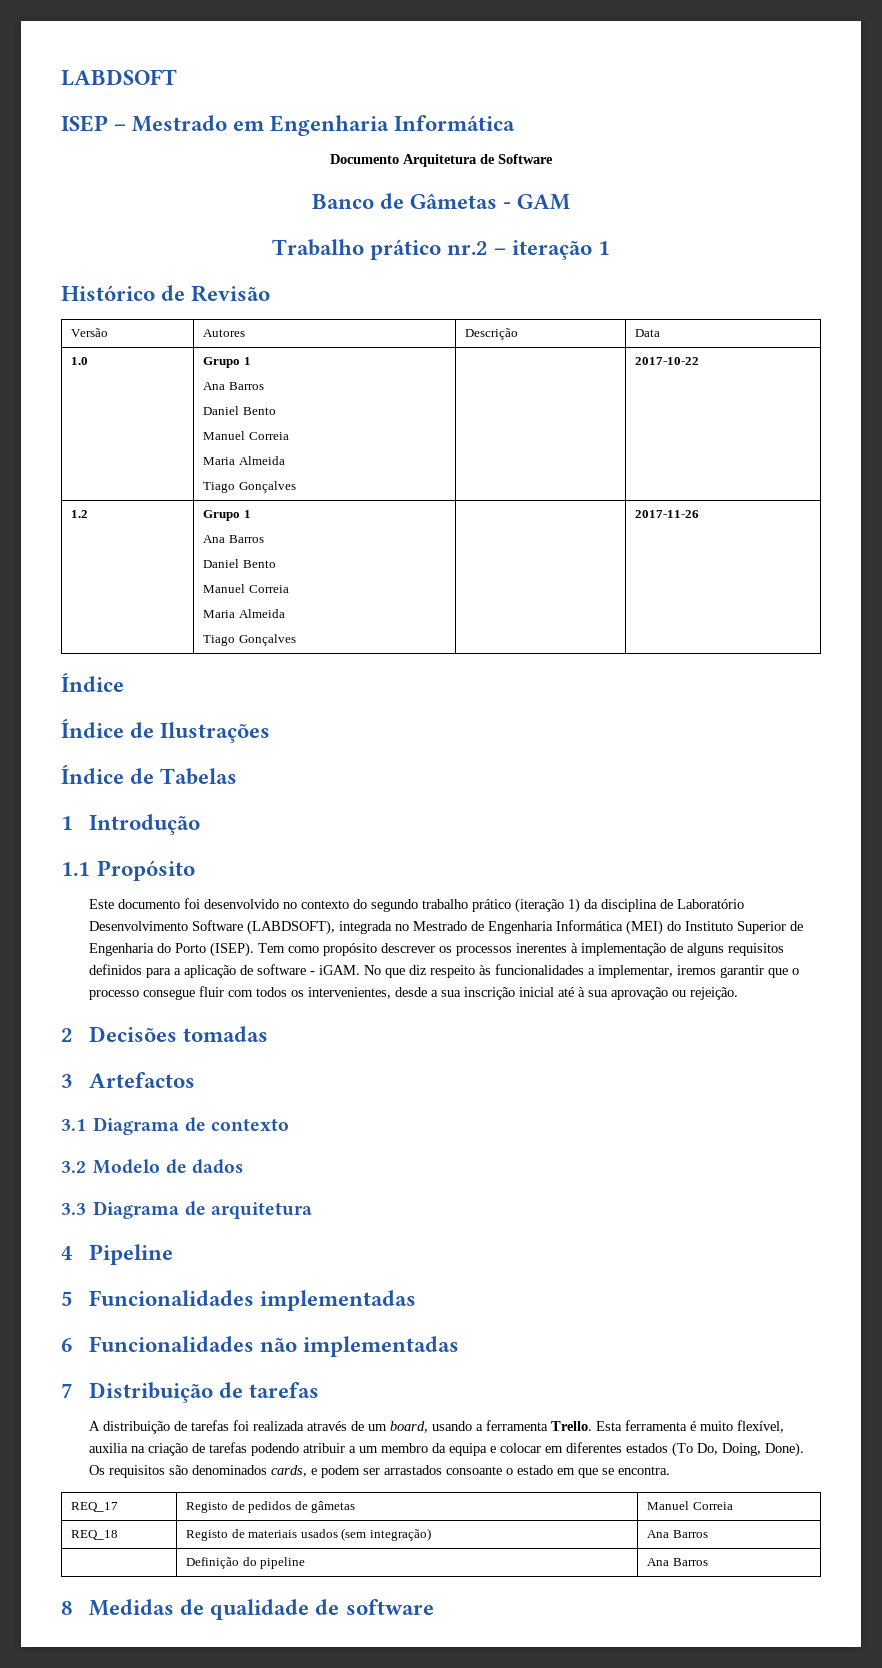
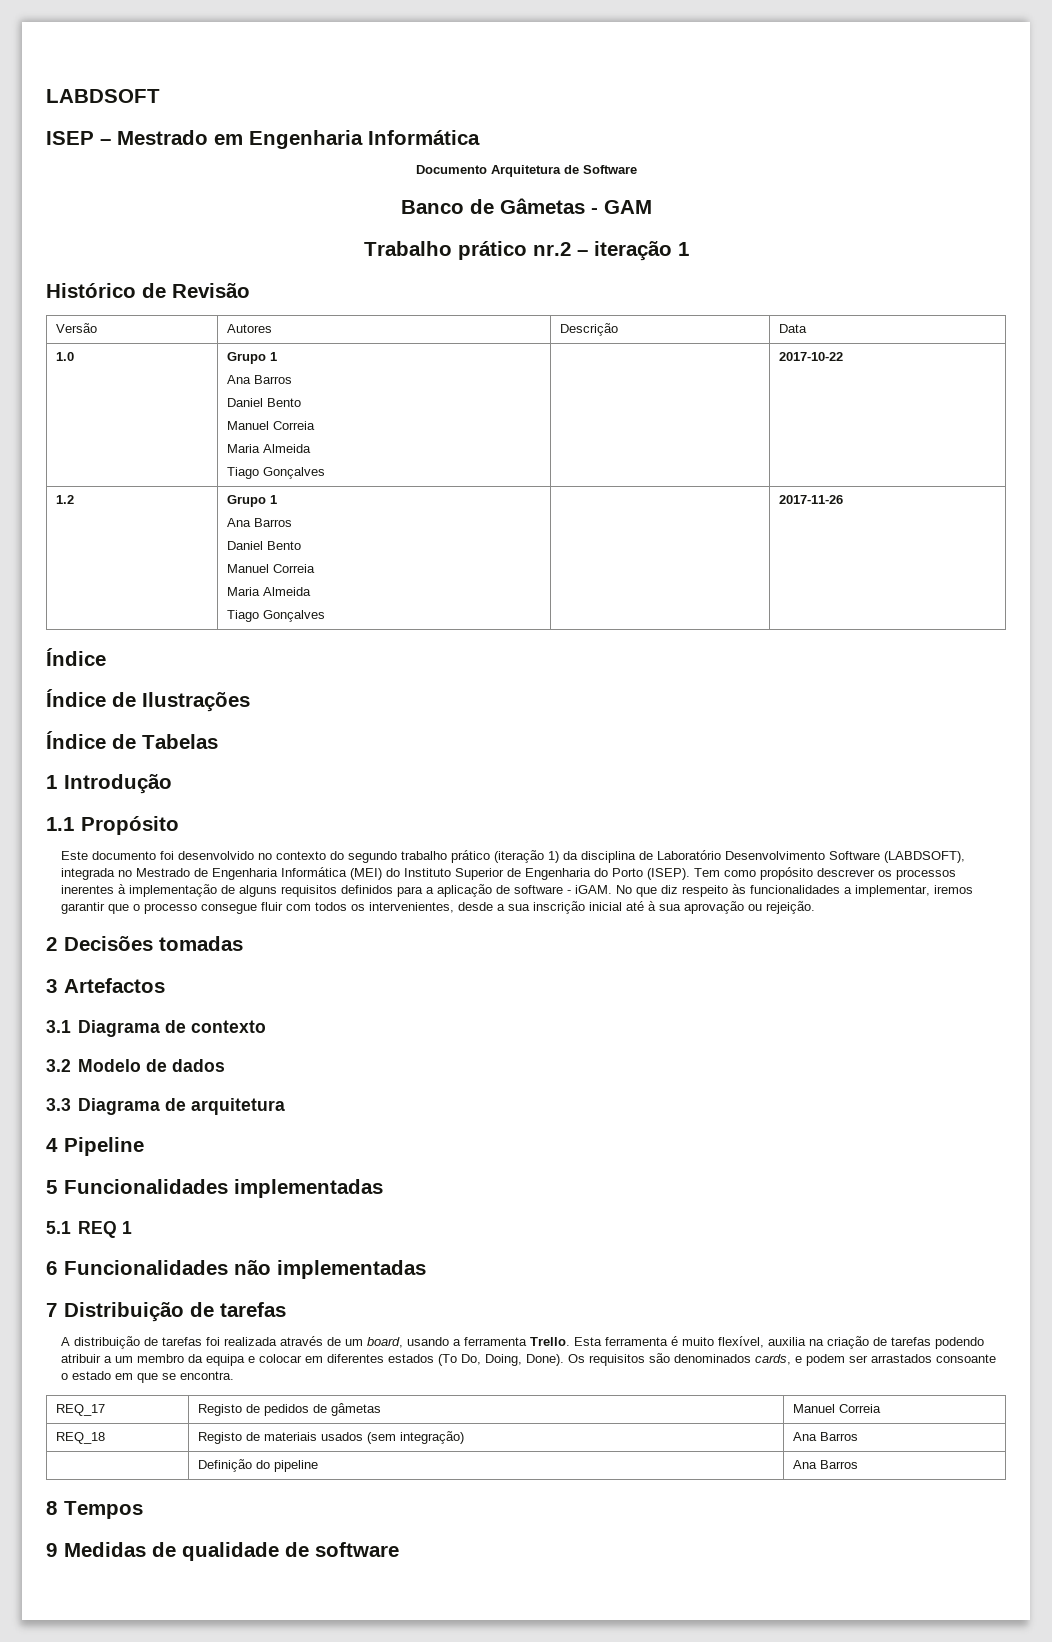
(417, 1300) none -> [46,1221,132,1238] // 5.1 REQ 1
(73, 1608) none -> [63,1501,143,1519] [46,1543,57,1557] Tempos // 9

